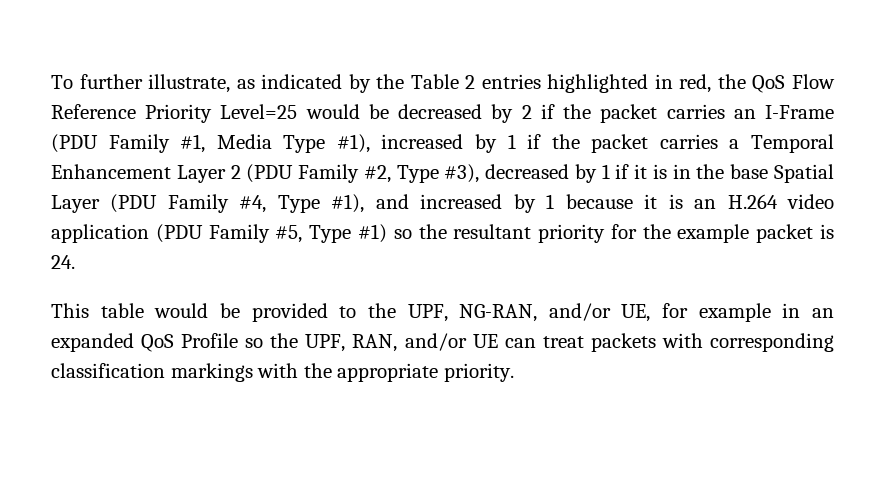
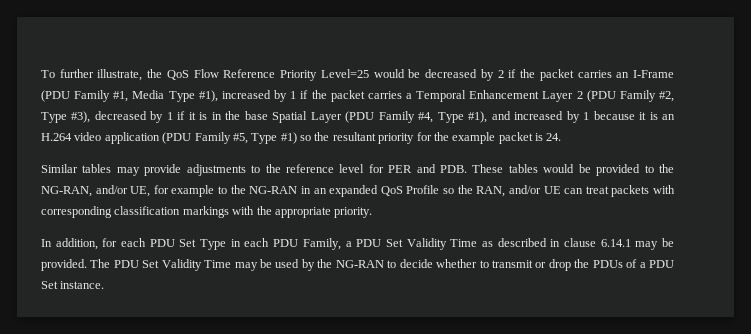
[236,74,712,93] as indicated by the Table 2 entries highlighted in red, -> (143, 75) none
[51,303,144,318] This table -> [41,164,538,176] Similar tables may provide adjustments to the reference level for PER and PDB. These tables
[407,304,448,322] UPF, -> (675, 168) none
(771, 312) none -> [218,185,298,194] to the NG-RAN
[305,334,346,352] UPF, -> (473, 189) none
(514, 372) none -> [41,238,674,250] [41,259,674,271] [41,281,105,289] // In addition, for each PDU Set Type in each PDU Family, a PDU Set Validity Time as described in clause 6.14.1 may be provided. The PDU Set Validity Time may be used by the NG-RAN to decide whether to transmit or drop the PDUs of a PDU Set instance.

